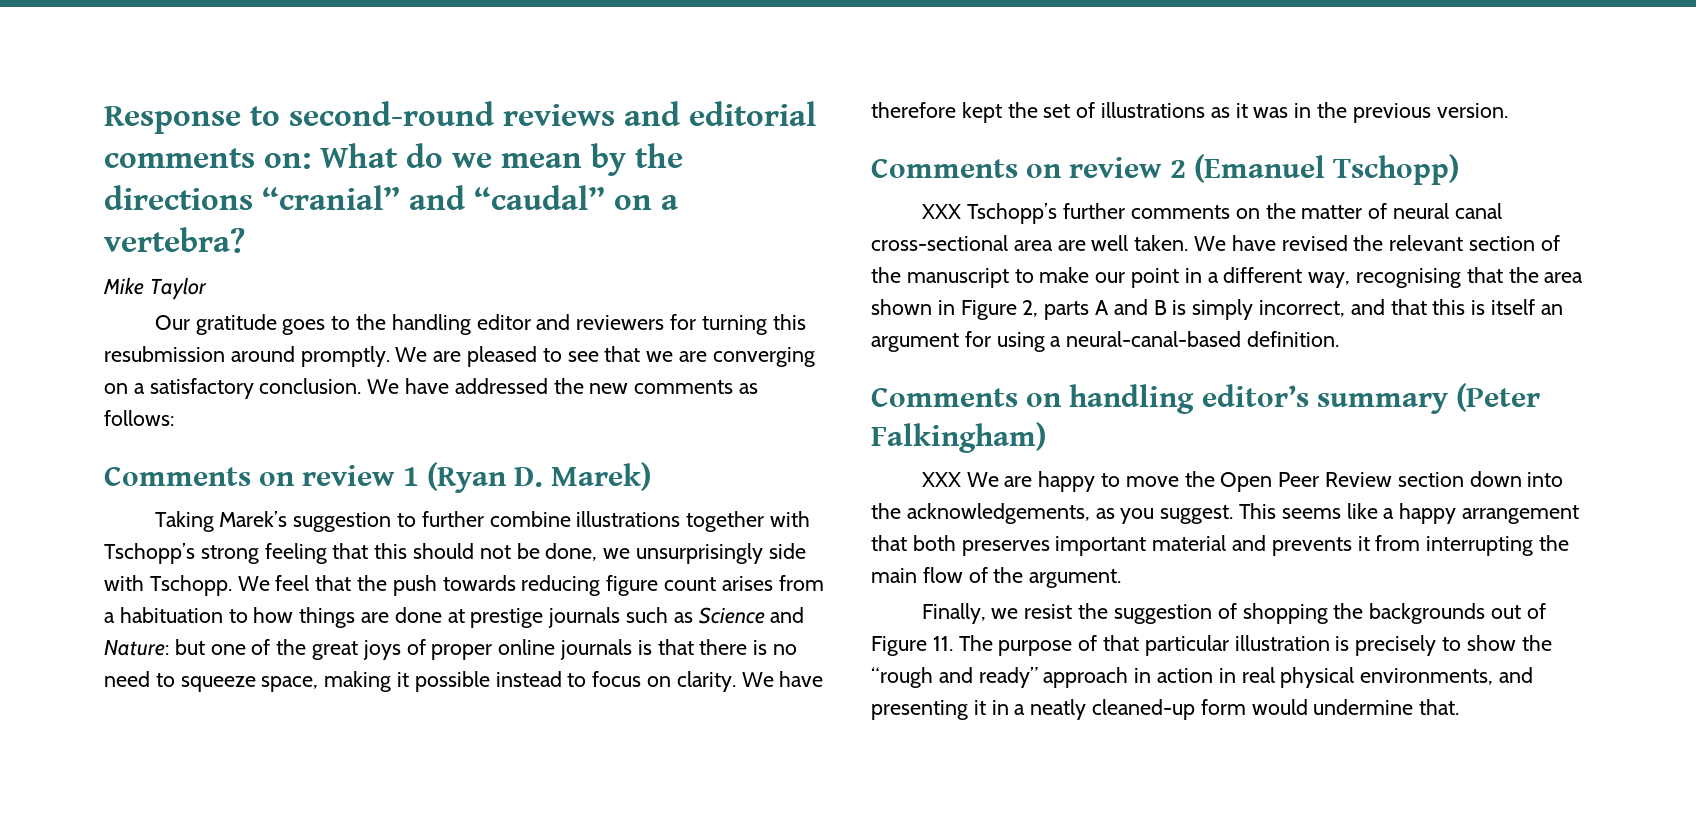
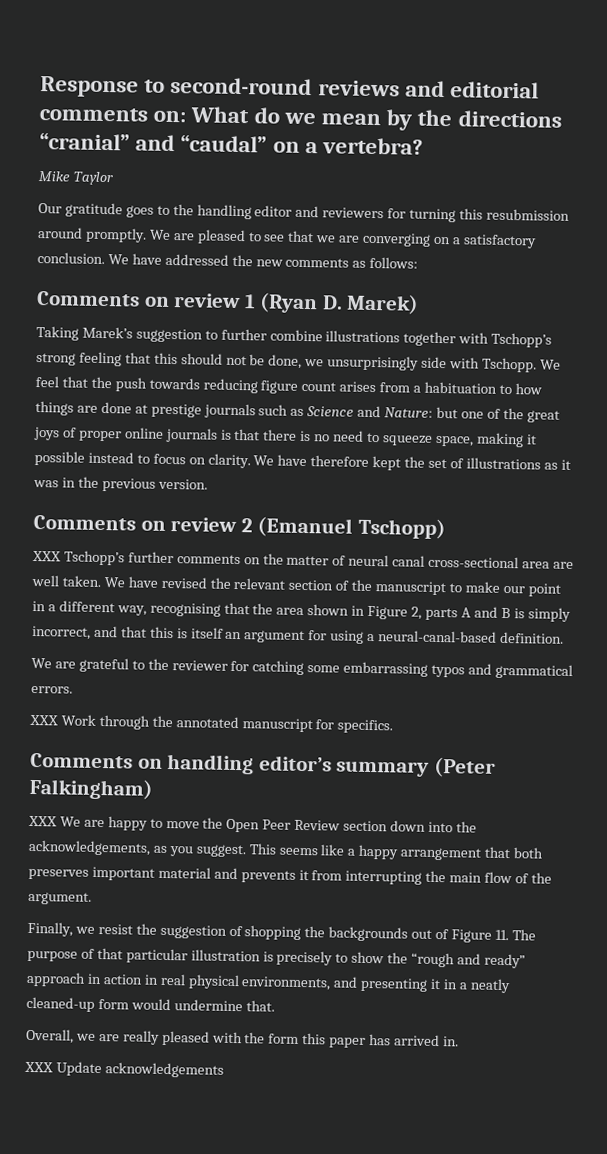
(1340, 339) none -> [31,657,573,680] [31,685,73,694] [29,714,394,734] // We are grateful to the reviewer for catching some embarrassing typos and grammatical errors. // XXX Work through the annotated manuscript for specifics.
(1460, 707) none -> [26,1028,459,1048] [24,1061,224,1078] // Overall, we are really pleased with the form this paper has arrived in. // XXX Update acknowledgements

